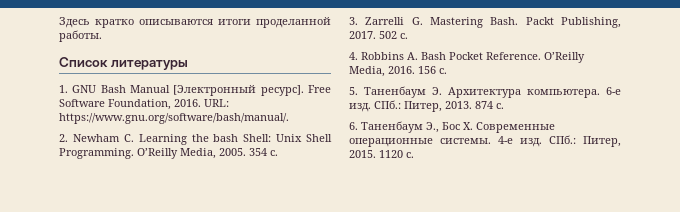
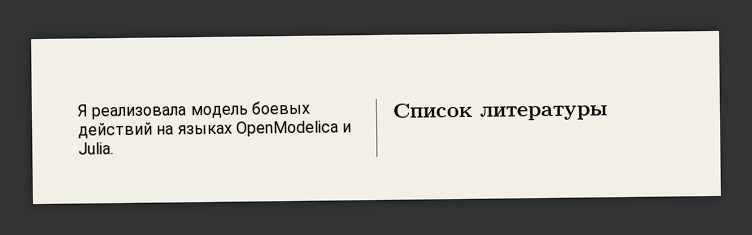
[59,17,331,28] [59,30,102,42] [59,57,188,70] [59,85,331,96] [59,99,229,110] [59,113,289,124] [59,134,332,145] [59,148,278,159] [349,17,621,28] [349,31,408,39] [349,52,585,63] [349,66,447,77] [349,86,621,98] [349,100,504,112] [349,121,555,133] [349,135,621,147] [349,150,414,158] Здесь кратко описываются итоги проделанной работы. // Список литературы // 1. GNU Bash Manual [Электронный ресурс]. Free Software Foundation, 2016. URL: https://www.gnu.org/software/bash/manual/. // 2. Newham C. Learning the bash Shell: Unix Shell Programming. O’Reilly Media, 2005. 354 с. // 3. Zarrelli G. Mastering Bash. Packt Publishing, 2017. 502 с. // 4. Robbins A. Bash Pocket Reference. O’Reilly Media, 2016. 156 с. // 5. Таненбаум Э. Архитектура компьютера. 6-е изд. СПб.: Питер, 2013. 874 с. // 6. Таненбаум Э., Бос Х. Современные операционные системы. 4-е изд. СПб.: Питер, 2015. 1120 с. -> [77,100,310,120] [78,120,353,139] [78,142,114,155] [392,102,608,121] Я реализовала модель боевых действий на языках OpenModelica и Julia. // Список литературы

